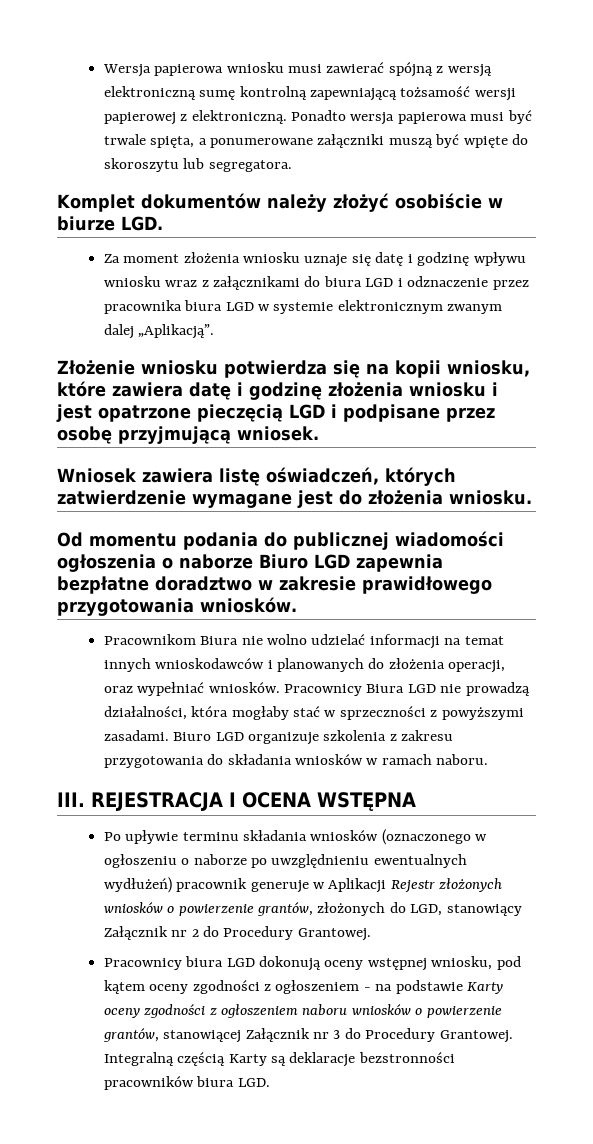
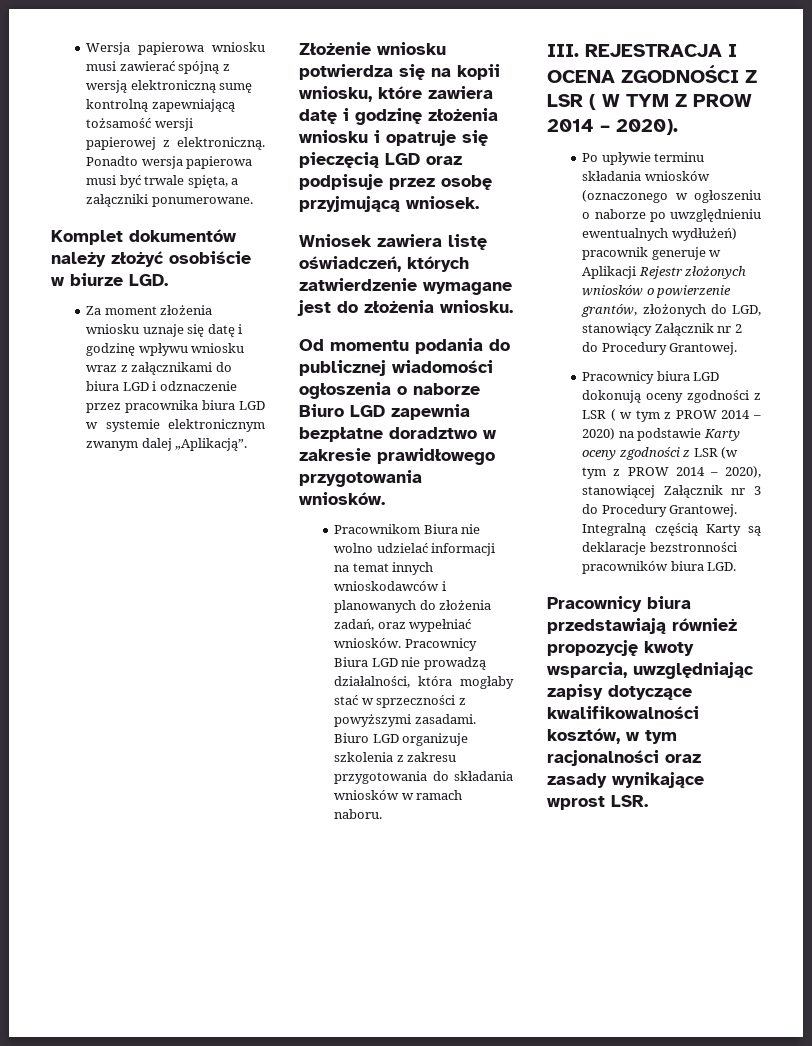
[209,134,529,148] [103,158,292,172] ponumerowane załączniki muszą być wpięte do skoroszytu lub segregatora. -> [86,194,253,207] załączniki ponumerowane.
[56,404,440,422] jest opatrzone pieczęcią LGD i podpisane -> [386,130,488,146] [299,152,462,168] [299,174,383,190] opatruje się pieczęcią LGD oraz podpisuje
[448,660,506,673] operacji, -> [334,619,375,631] zadań,
[317,792,416,811] WSTĘPNA -> [621,65,757,83] [547,94,752,110] [547,119,678,135] ZGODNOŚCI Z LSR ( W TYM Z PROW 2014 – 2020).
[367,956,521,971] [103,980,371,994] wstępnej wniosku, pod kątem oceny zgodności z ogłoszeniem - -> [687,390,761,403] [582,409,761,422] [582,428,616,440] zgodności z LSR ( w tym z PROW 2014 – 2020)
[220,1004,502,1018] [102,1028,159,1042] ogłoszeniem naboru wniosków o powierzenie grantów, -> [693,447,739,459] [582,466,761,479] LSR (w tym z PROW 2014 – 2020),
(270, 1082) none -> [547,596,691,612] [547,618,737,634] [547,640,694,656] [547,662,754,679] [547,684,692,700] [547,706,699,719] [547,728,677,744] [547,750,701,766] [547,772,704,788] [547,795,648,810] // Pracownicy biura przedstawiają również propozycję kwoty wsparcia, uwzględniając zapisy dotyczące kwalifikowalności kosztów, w tym racjonalności oraz zasady wynikające wprost LSR.

